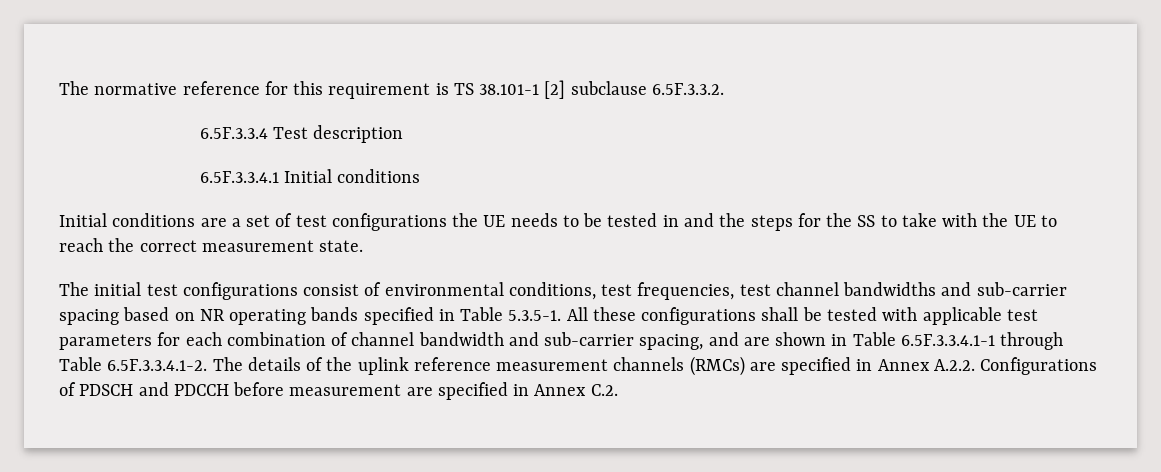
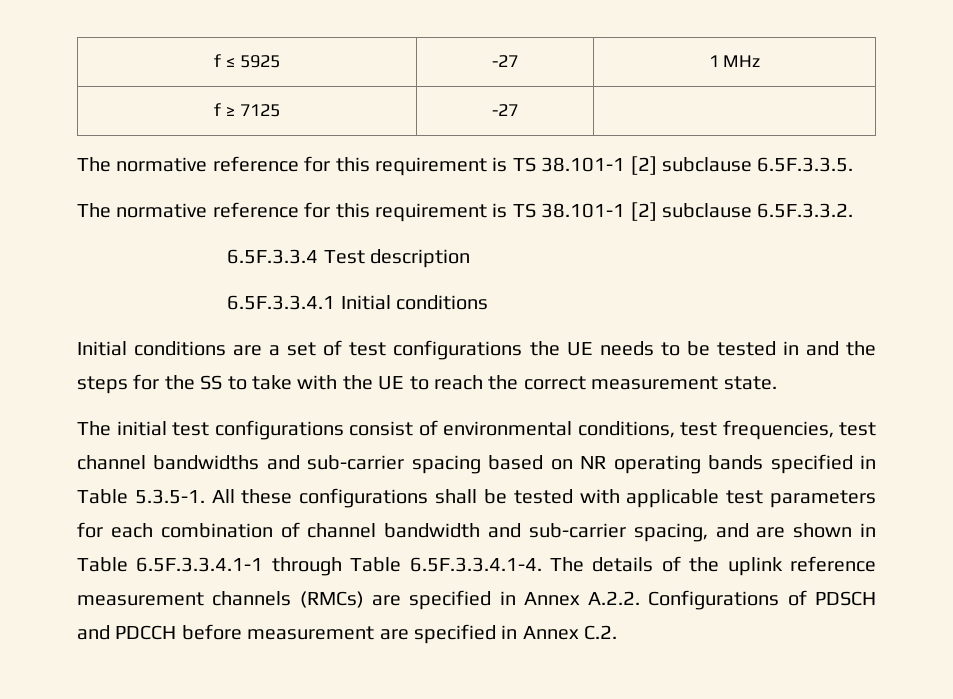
(59, 88) none -> [214,54,280,68] [492,55,518,67] [708,55,761,67] [214,103,280,117] [492,104,518,116] [77,156,854,176] f ≤ 5925 | -27 | 1 MHz // f ≥ 7125 | -27 | // The normative reference for this requirement is TS 38.101-1 [2] subclause 6.5F.3.3.5. //
[107,359,208,371] 6.5F.3.3.4.1-2. -> [409,557,542,572] 6.5F.3.3.4.1-4.

